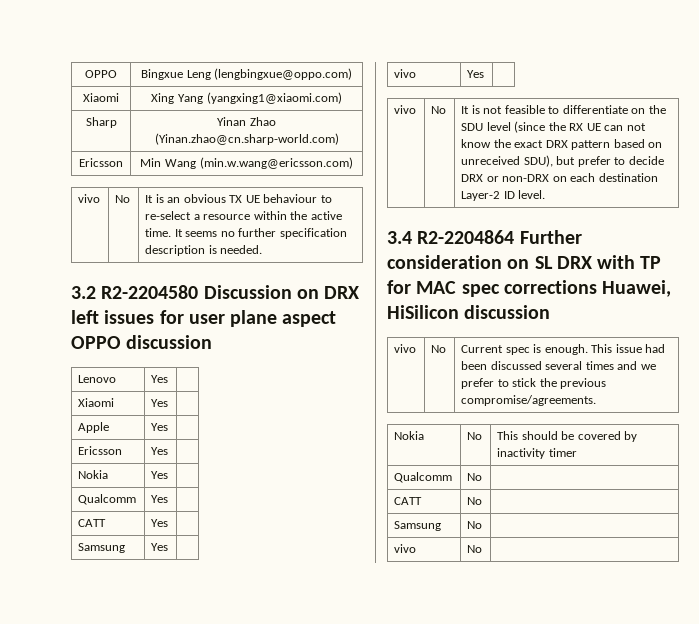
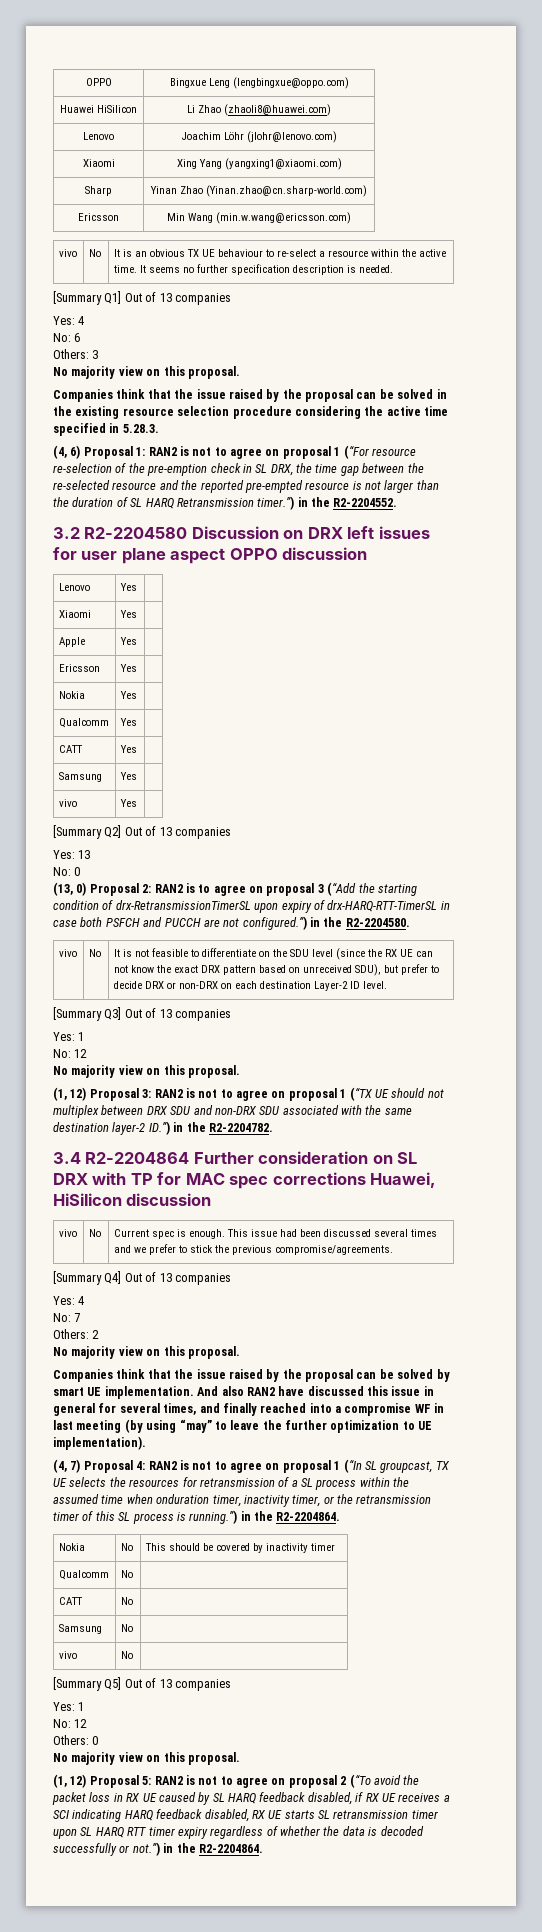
(353, 74) none -> [60,105,137,113] [187,104,331,116] [83,132,114,140] [181,131,337,143] // Huawei HiSilicon | Li Zhao (zhaoli8@huawei.com) // Lenovo | Joachim Löhr (jlohr@lenovo.com)
(263, 249) none -> [53,291,231,305] [53,316,85,325] [53,333,81,342] [53,349,99,359] [53,366,240,379] [53,389,447,402] [53,406,448,419] [53,423,159,436] [53,445,416,459] [53,463,424,476] [53,480,439,493] [53,496,398,510] // [Summary Q1] Out of 13 companies // Yes: 4 // No: 6 // Others: 3 // No majority view on this proposal. // Companies think that the issue raised by the proposal can be solved in the existing resource selection procedure considering the active time specified in 5.28.3. // (4, 6) Proposal 1: RAN2 is not to agree on proposal 1 (“For resource re-selection of the pre-emption check in SL DRX, the time gap between the re-selected resource and the reported pre-empted resource is not larger than the duration of SL HARQ Retransmission timer.”) in the R2-2204552.
(485, 74) none -> [53,825,231,839] [53,850,91,859] [53,867,81,876] [53,882,417,896] [53,900,450,913] [53,916,410,930] // [Summary Q2] Out of 13 companies // Yes: 13 // No: 0 // (13, 0) Proposal 2: RAN2 is to agree on proposal 3 (“Add the starting condition of drx-RetransmissionTimerSL upon expiry of drx-HARQ-RTT-TimerSL in case both PSFCH and PUCCH are not configured.”) in the R2-2204580.
(546, 194) none -> [53,1007,231,1021] [53,1032,85,1041] [53,1049,88,1058] [53,1065,240,1078] [53,1087,444,1101] [53,1105,412,1118] [53,1121,273,1135] // [Summary Q3] Out of 13 companies // Yes: 1 // No: 12 // No majority view on this proposal. // (1, 12) Proposal 3: RAN2 is not to agree on proposal 1 (“TX UE should not multiplex between DRX SDU and non-DRX SDU associated with the same destination layer-2 ID.”) in the R2-2204782.
(597, 400) none -> [53,1271,231,1285] [53,1296,85,1305] [53,1313,81,1322] [53,1329,100,1339] [53,1346,240,1359] [53,1369,450,1382] [53,1386,434,1399] [53,1403,445,1416] [53,1419,433,1433] [53,1436,146,1450] [53,1459,450,1473] [53,1477,410,1490] [53,1494,432,1507] [53,1510,341,1524] // [Summary Q4] Out of 13 companies // Yes: 4 // No: 7 // Others: 2 // No majority view on this proposal. // Companies think that the issue raised by the proposal can be solved by smart UE implementation. And also RAN2 have discussed this issue in general for several times, and finally reached into a compromise WF in last meeting (by using “may” to leave the further optimization to UE implementation). // (4, 7) Proposal 4: RAN2 is not to agree on proposal 1 (“In SL groupcast, TX UE selects the resources for retransmission of a SL process within the assumed time when onduration timer, inactivity timer, or the retransmission timer of this SL process is running.”) in the R2-2204864.
(483, 549) none -> [53,1677,231,1691] [53,1702,85,1711] [53,1719,88,1728] [53,1735,99,1745] [53,1752,240,1765] [53,1774,420,1788] [52,1792,450,1805] [53,1809,438,1822] [53,1826,424,1839] [53,1842,263,1856] // [Summary Q5] Out of 13 companies // Yes: 1 // No: 12 // Others: 0 // No majority view on this proposal. // (1, 12) Proposal 5: RAN2 is not to agree on proposal 2 (“To avoid the packet loss in RX UE caused by SL HARQ feedback disabled, if RX UE receives a SCI indicating HARQ feedback disabled, RX UE starts SL retransmission timer upon SL HARQ RTT timer expiry regardless of whether the data is decoded successfully or not.”) in the R2-2204864.

